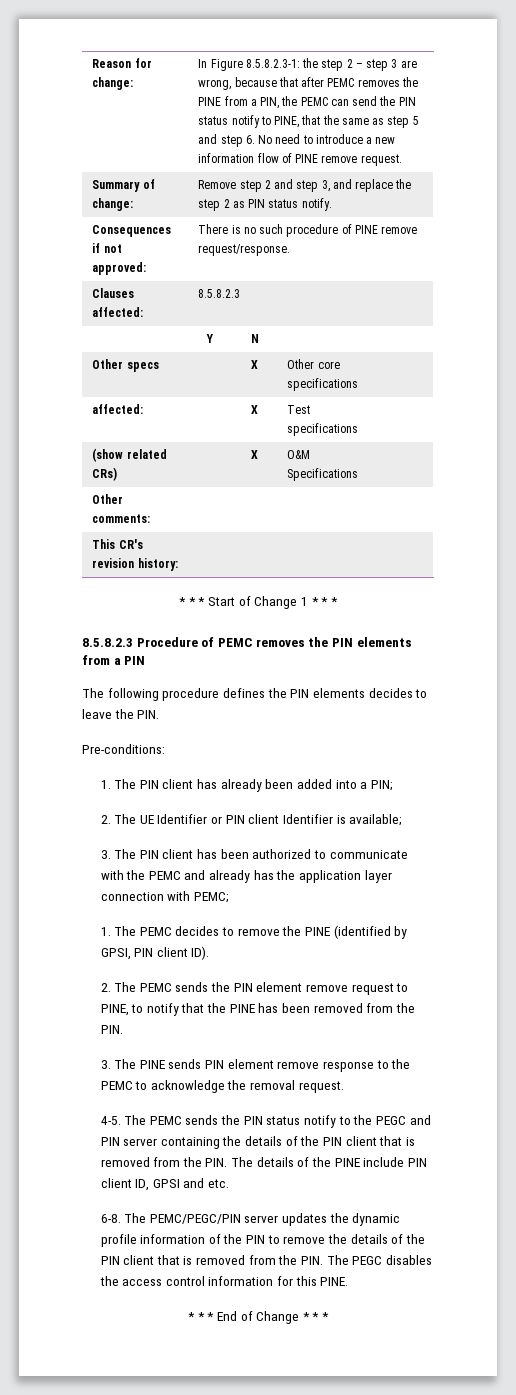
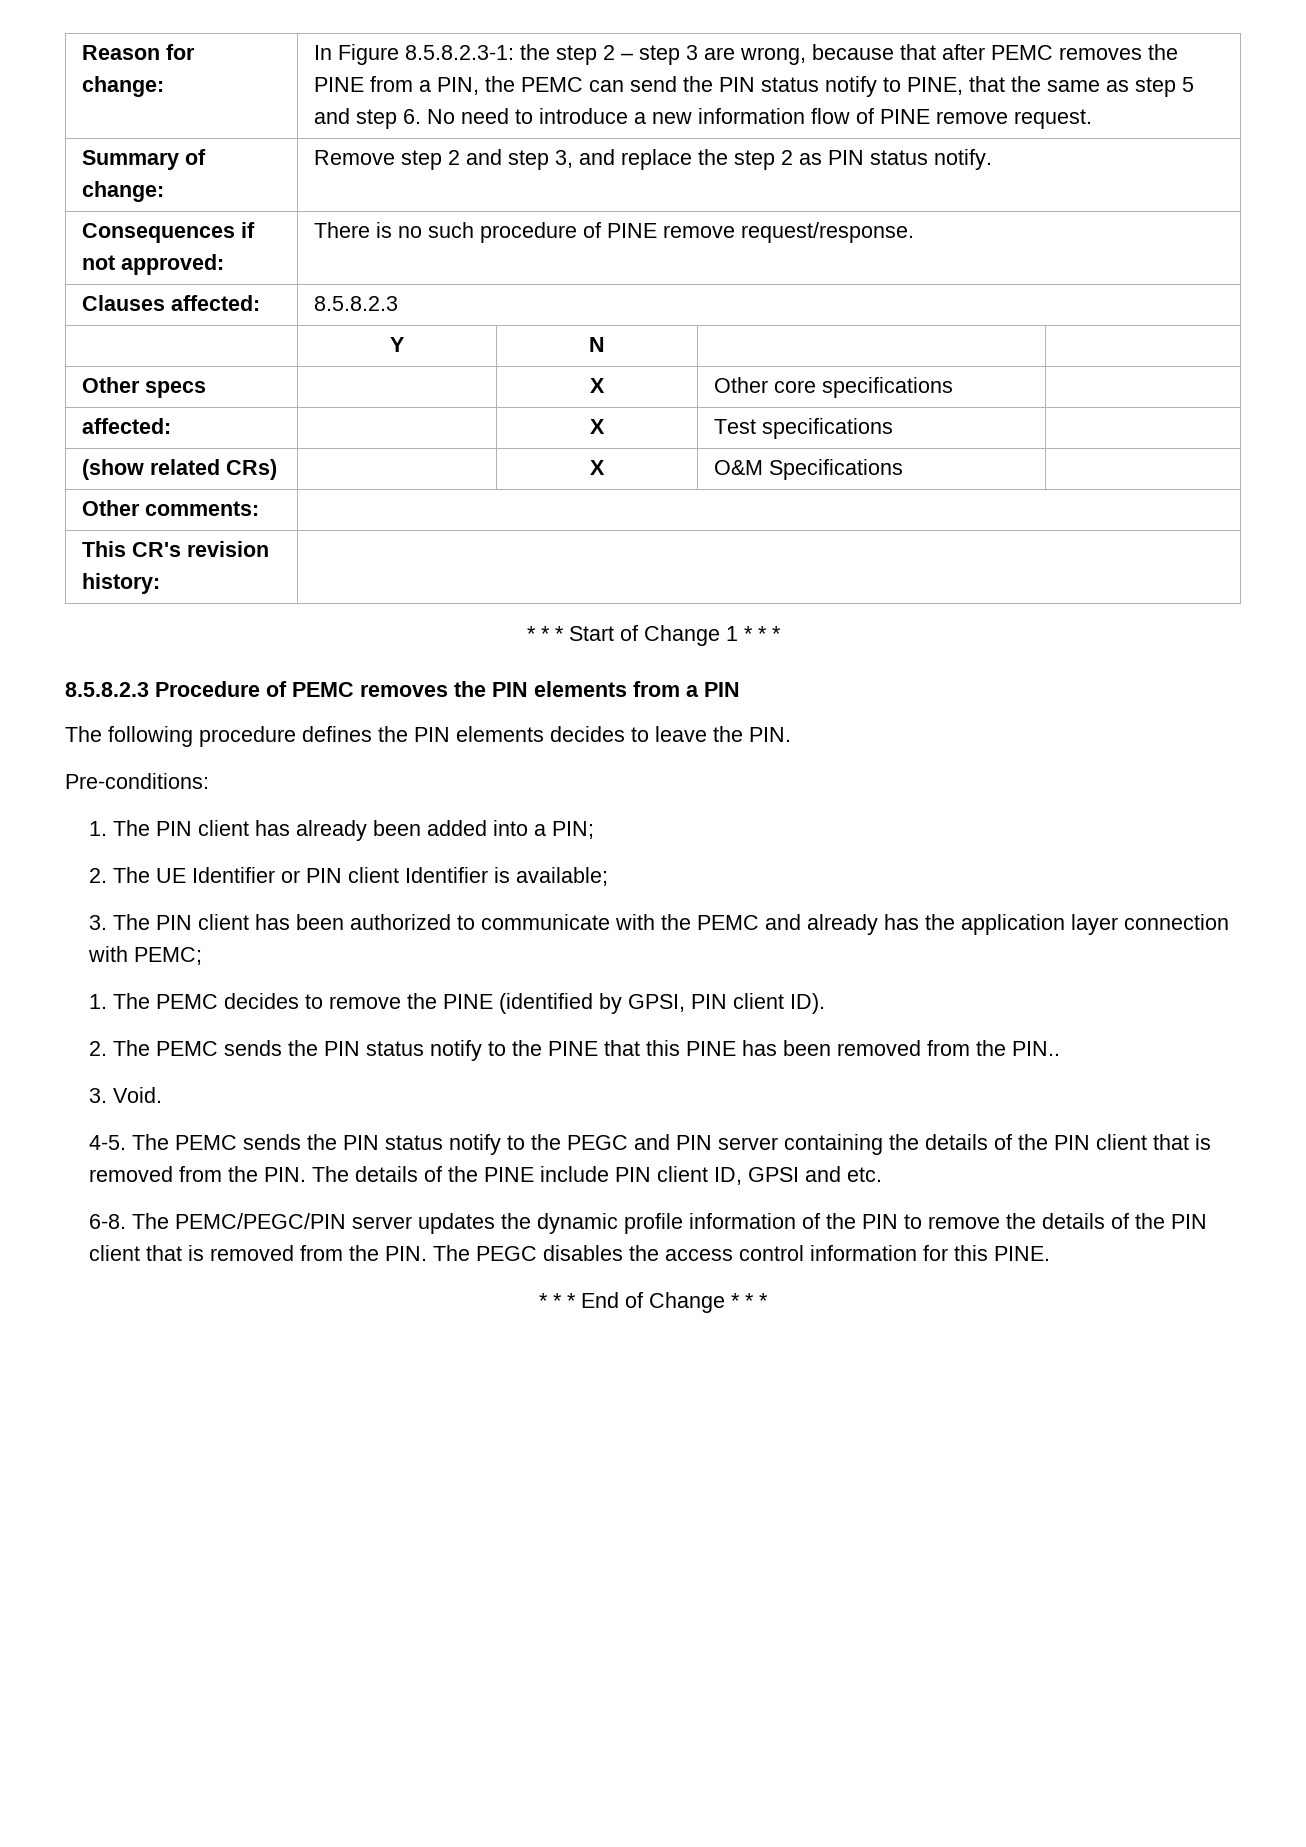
[256,982,409,995] [100,1003,227,1016] element remove request to PINE, to notify that the -> [366,1040,681,1061] status notify to the PINE that this
[100,1025,123,1034] [100,1059,411,1072] [100,1080,344,1093] PIN. // 3. The PINE sends PIN element remove response to the PEMC to acknowledge the removal request. -> [1012,1041,1061,1056] [89,1087,163,1103] PIN.. // 3. Void.

